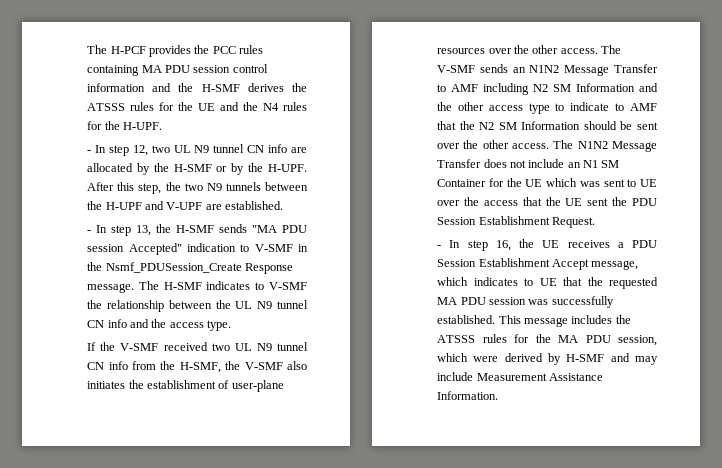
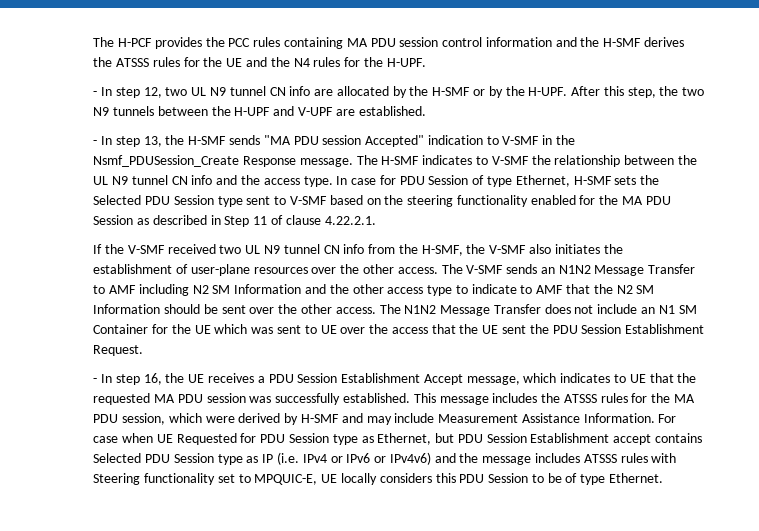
(231, 325) none -> [336,175,660,187] [93,195,671,207] [93,215,376,227] In case for PDU Session of type Ethernet, H-SMF sets the Selected PDU Session type sent to V-SMF based on the steering functionality enabled for the MA PDU Session as described in Step 11 of clause 4.22.2.1.
(499, 395) none -> [658,414,677,423] [93,433,702,445] [93,452,677,465] [93,473,663,485] For case when UE Requested for PDU Session type as Ethernet, but PDU Session Establishment accept contains Selected PDU Session type as IP (i.e. IPv4 or IPv6 or IPv4v6) and the message includes ATSSS rules with Steering functionality set to MPQUIC-E, UE locally considers this PDU Session to be of type Ethernet.

